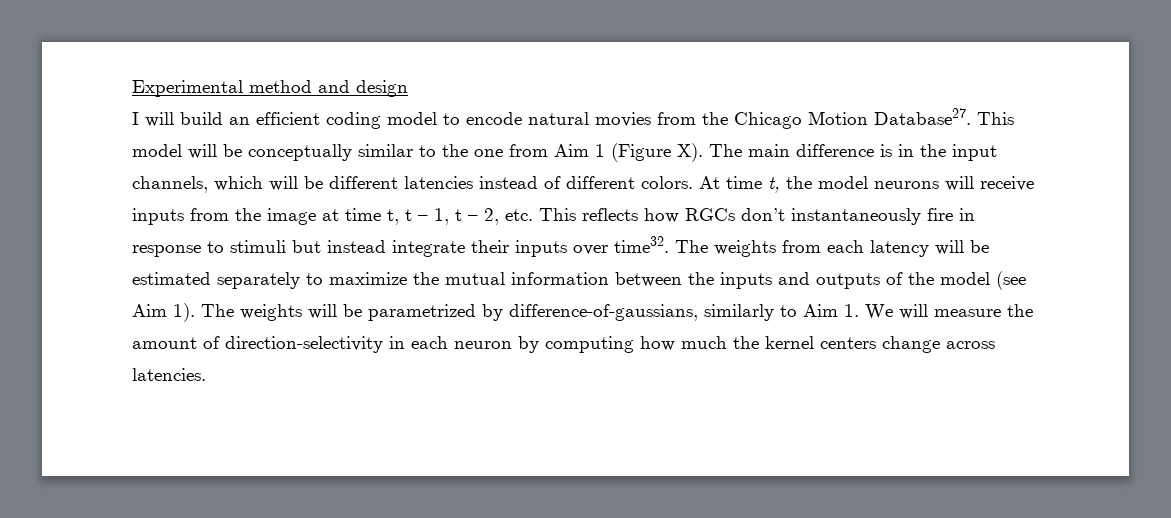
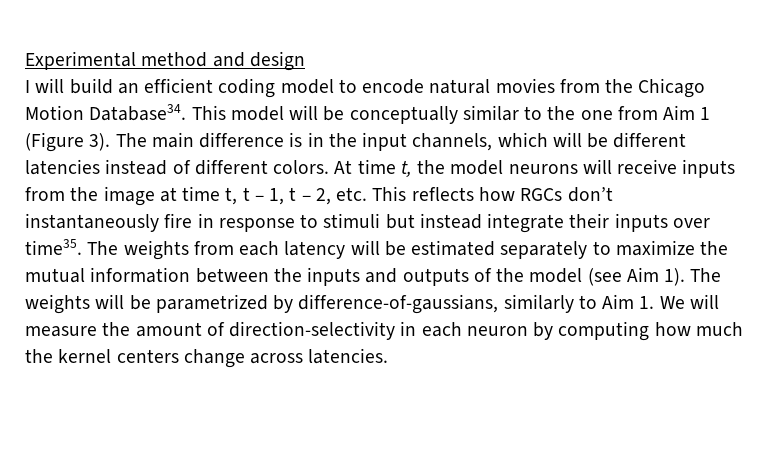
[874,108,971,125] Database27. -> [89,104,187,121] Database34.
[677,143,703,162] X). -> [89,133,111,151] 3).
[614,236,669,253] time32. -> [25,239,82,255] time35.

